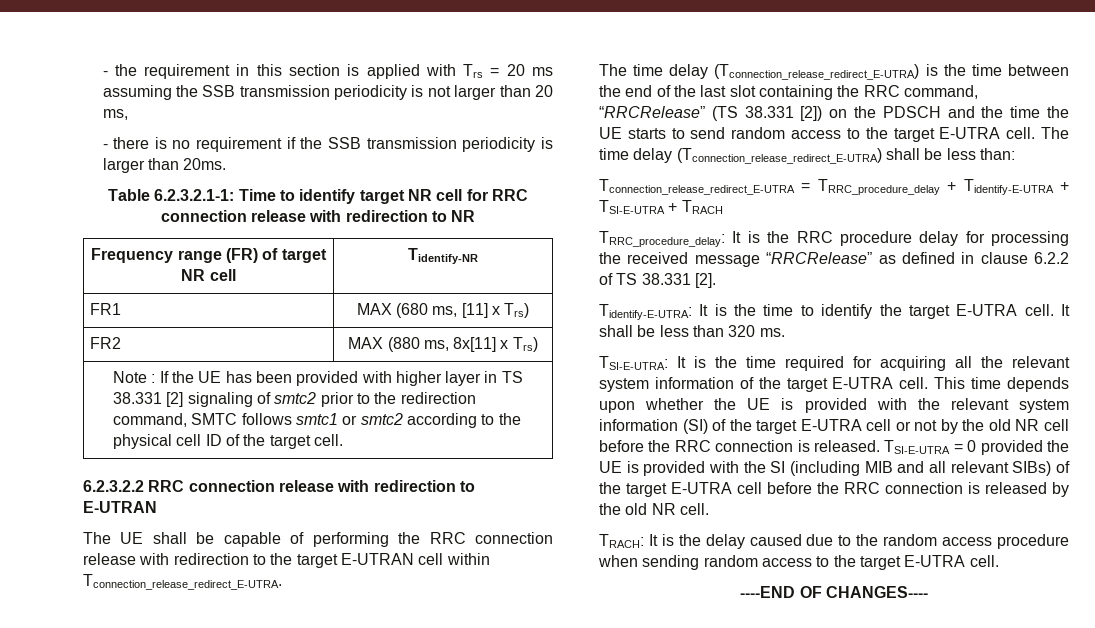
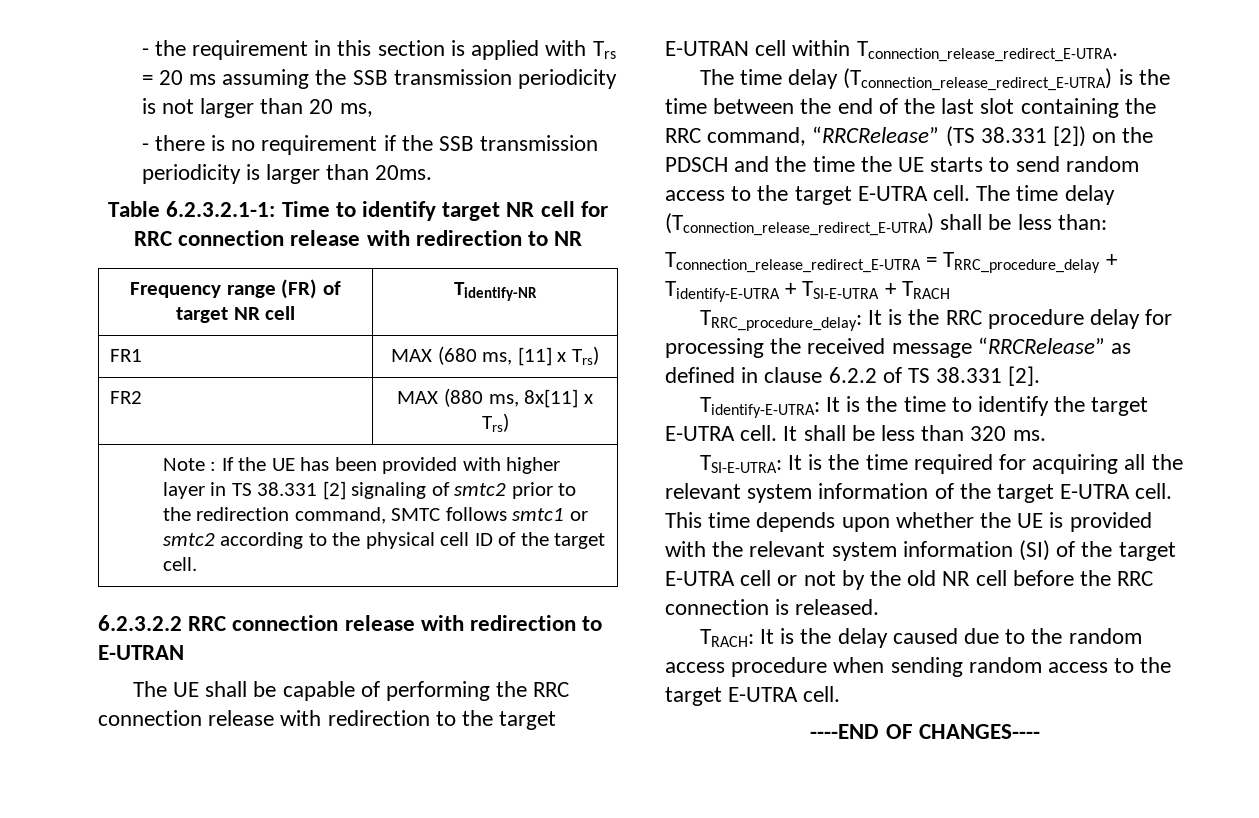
[884,440,1069,455] [599,461,1070,476] [599,482,1069,497] [599,503,709,515] TSI-E-UTRA = 0 provided the UE is provided with the SI (including MIB and all relevant SIBs) of the target E-UTRA cell before the RRC connection is released by the old NR cell. -> (880, 607) none

